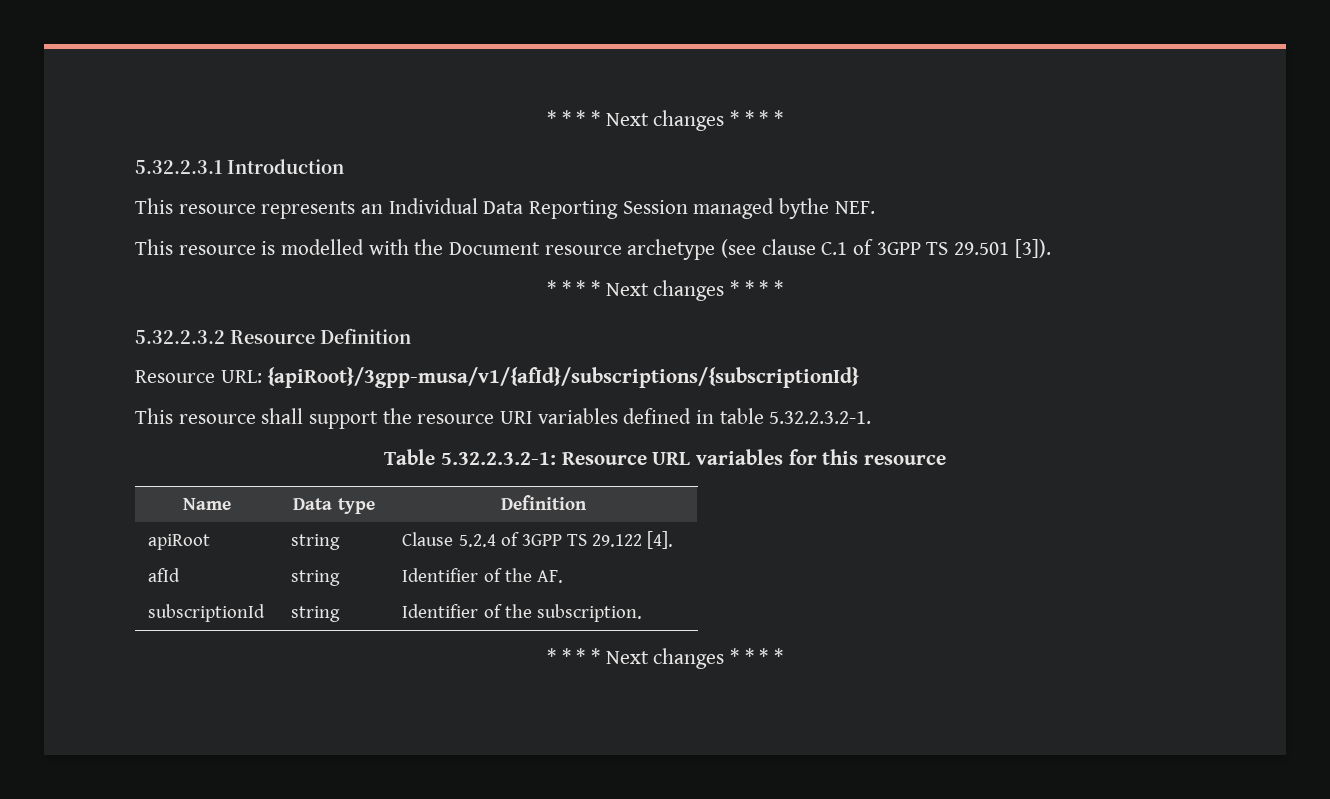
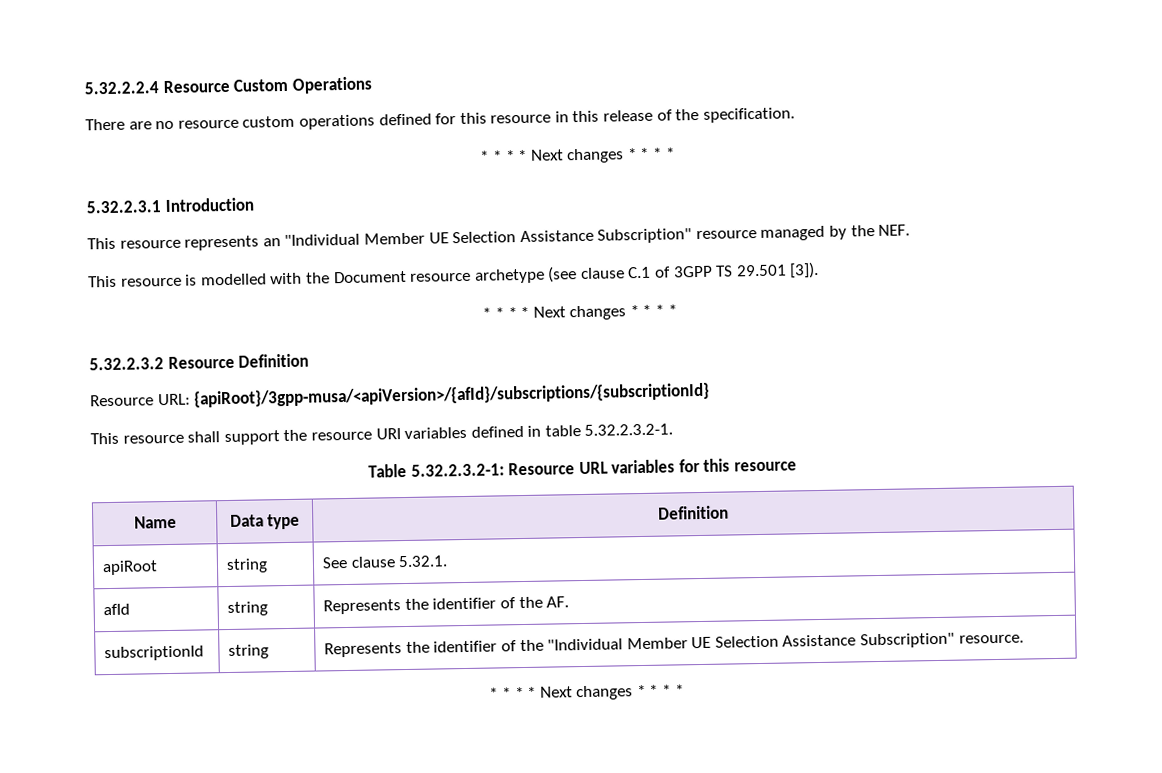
(546, 118) none -> [84,76,372,95] [85,107,795,131] 5.32.2.2.4 Resource Custom Operations // There are no resource custom operations defined for this resource in this release of the specification. //
[388,198,830,219] Individual Data Reporting Session managed bythe -> [284,225,875,246] "Individual Member UE Selection Assistance Subscription" resource managed by the
[267,367,860,388] {apiRoot}/3gpp-musa/v1/{afId}/subscriptions/{subscriptionId} -> [194,382,711,408] {apiRoot}/3gpp-musa/<apiVersion>/{afId}/subscriptions/{subscriptionId}
[402,531,674,549] Clause 5.2.4 of 3GPP TS 29.122 [4]. -> [322,555,449,569] See clause 5.32.1.
[402,568,479,582] Identifier -> [323,597,497,615] Represents the identifier
[402,604,642,622] Identifier of the subscription. -> [324,632,1024,658] Represents the identifier of the "Individual Member UE Selection Assistance Subscription" resource.

